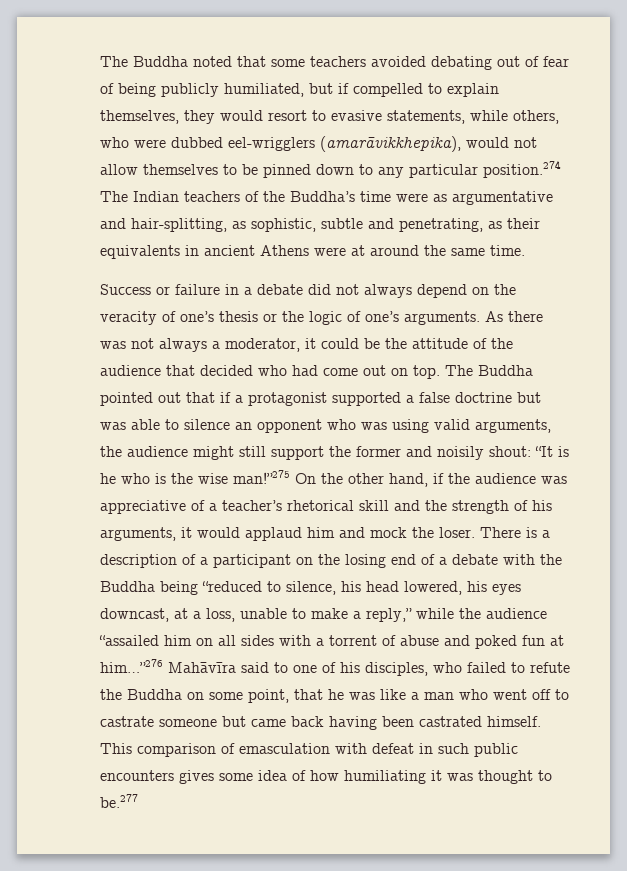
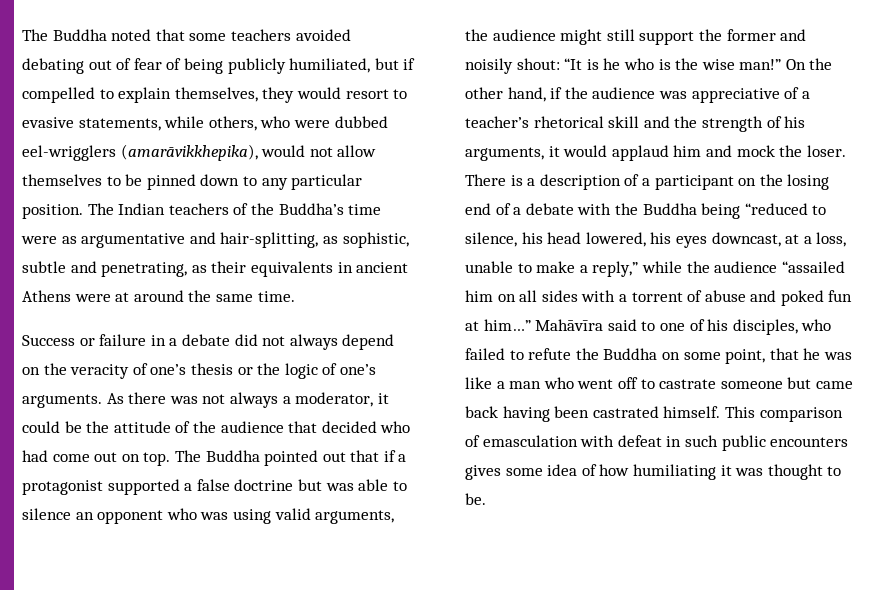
[483,160,561,178] position.274 -> [22,204,83,219] position.
[233,470,290,484] man!”275 -> [739,59,782,70] man!”
[100,659,163,673] him…”276 -> [483,319,531,331] him…”
[100,794,138,808] be.277 -> [465,493,486,505] be.

